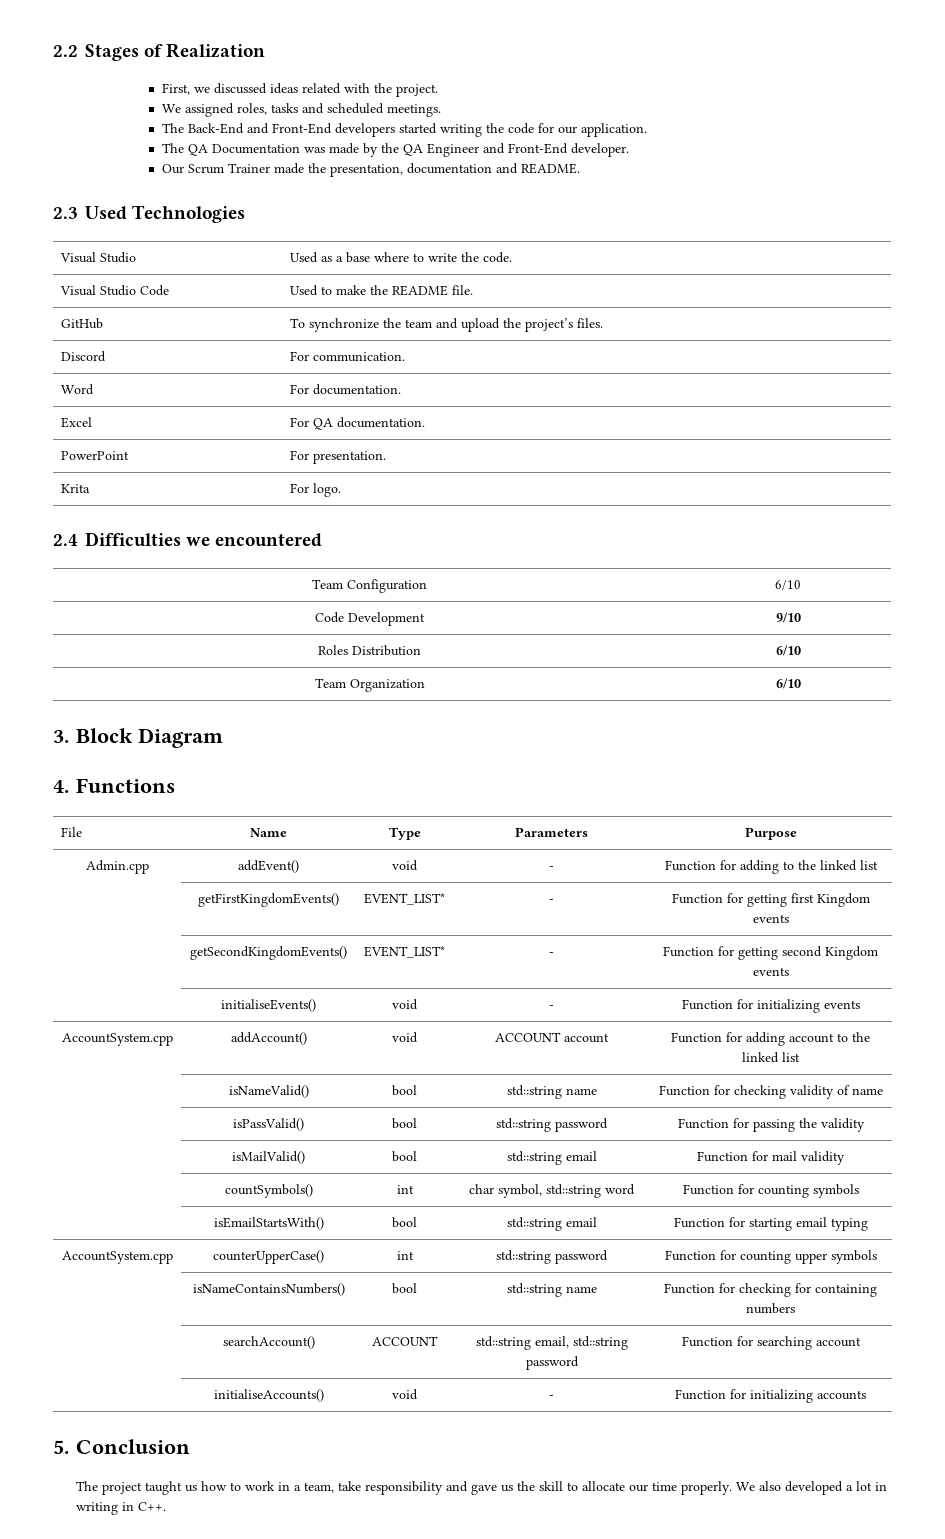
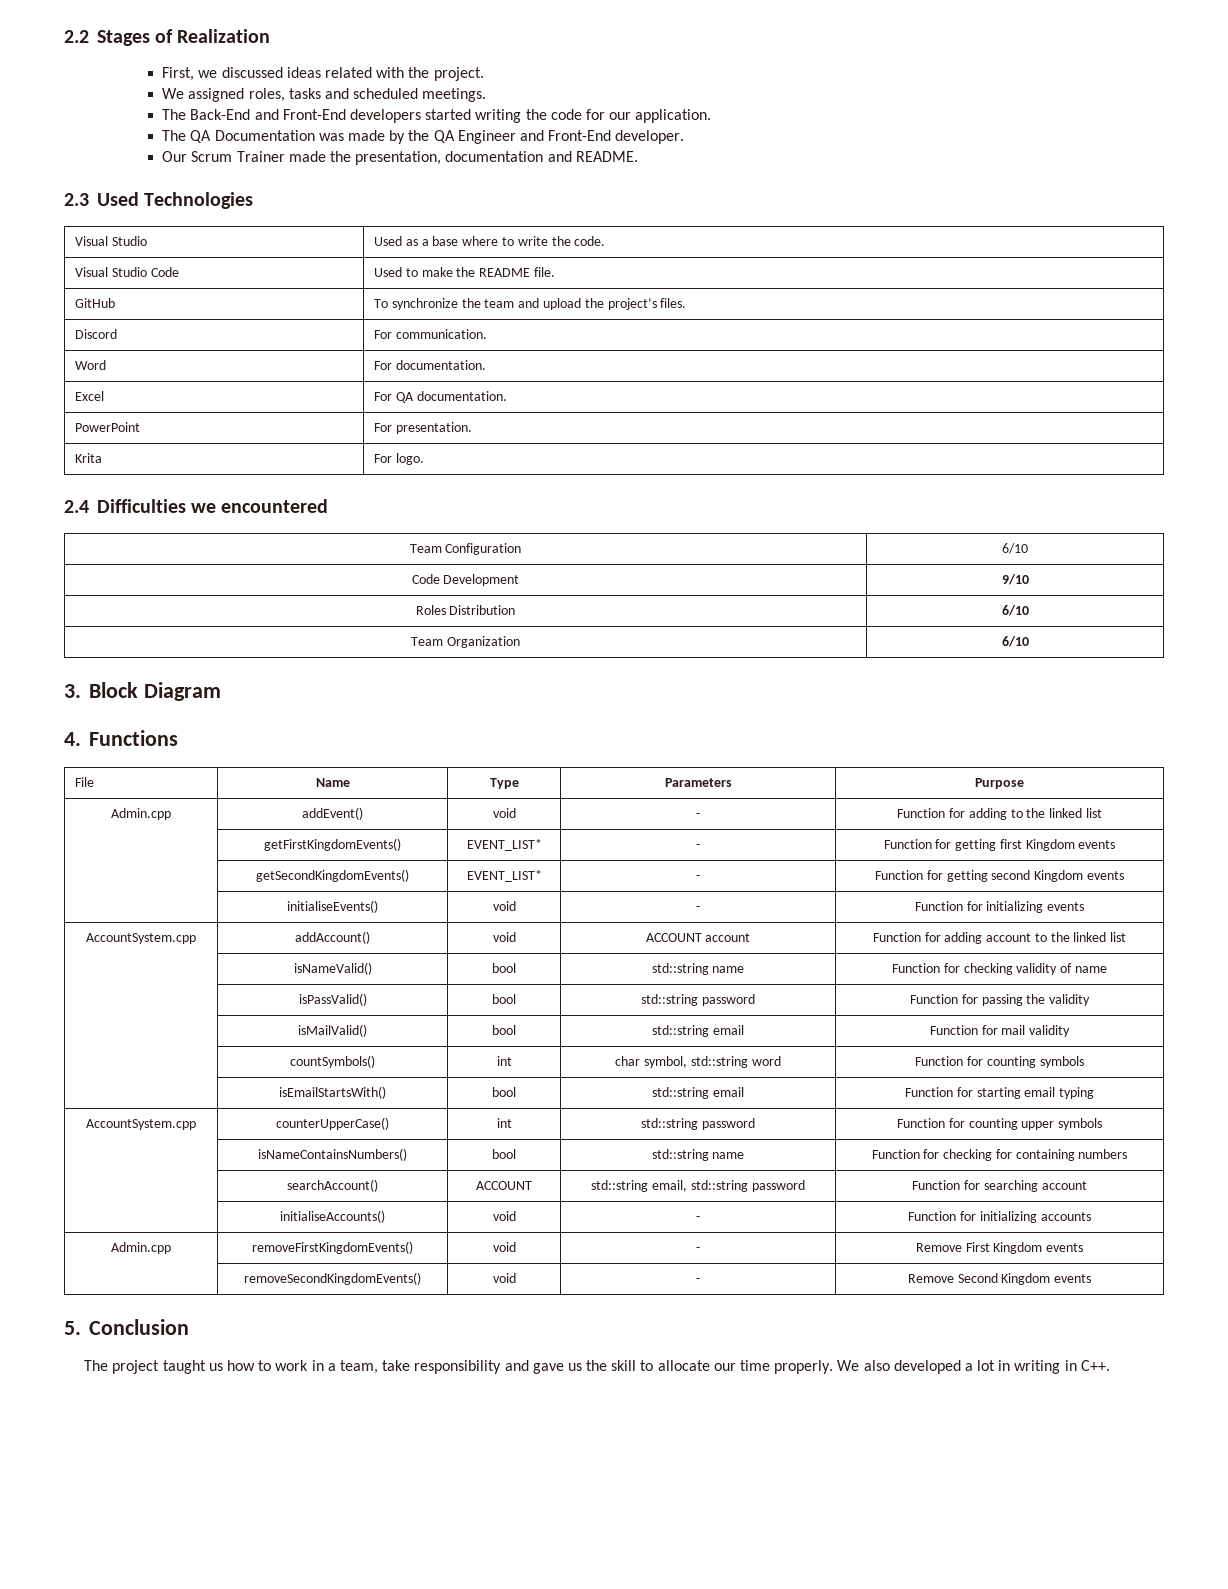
(866, 1395) none -> [111,1242,171,1254] [252,1241,413,1254] [492,1242,516,1252] [696,1247,700,1252] [915,1242,1084,1254] [244,1272,421,1285] [492,1273,516,1283] [696,1278,700,1283] [907,1273,1092,1285] // Admin.cpp | removeFirstKingdomEvents() | void | - | Remove First Kingdom events // | removeSecondKingdomEvents() | void | - | Remove Second Kingdom events

